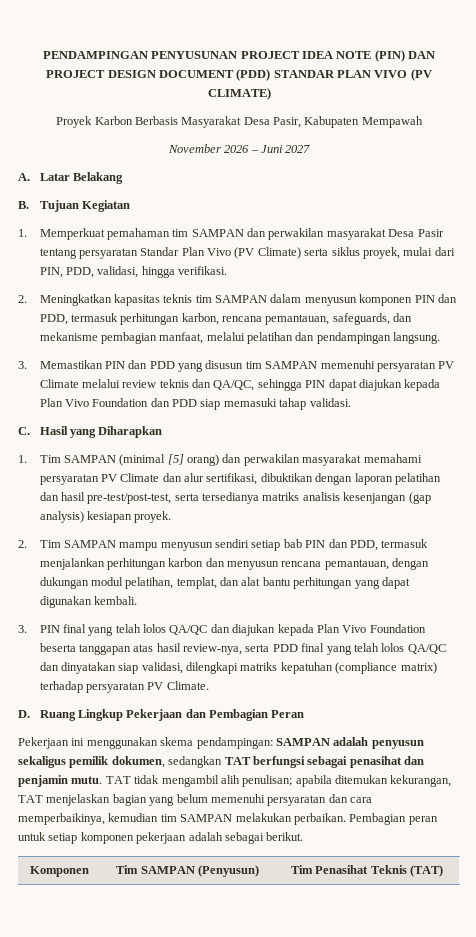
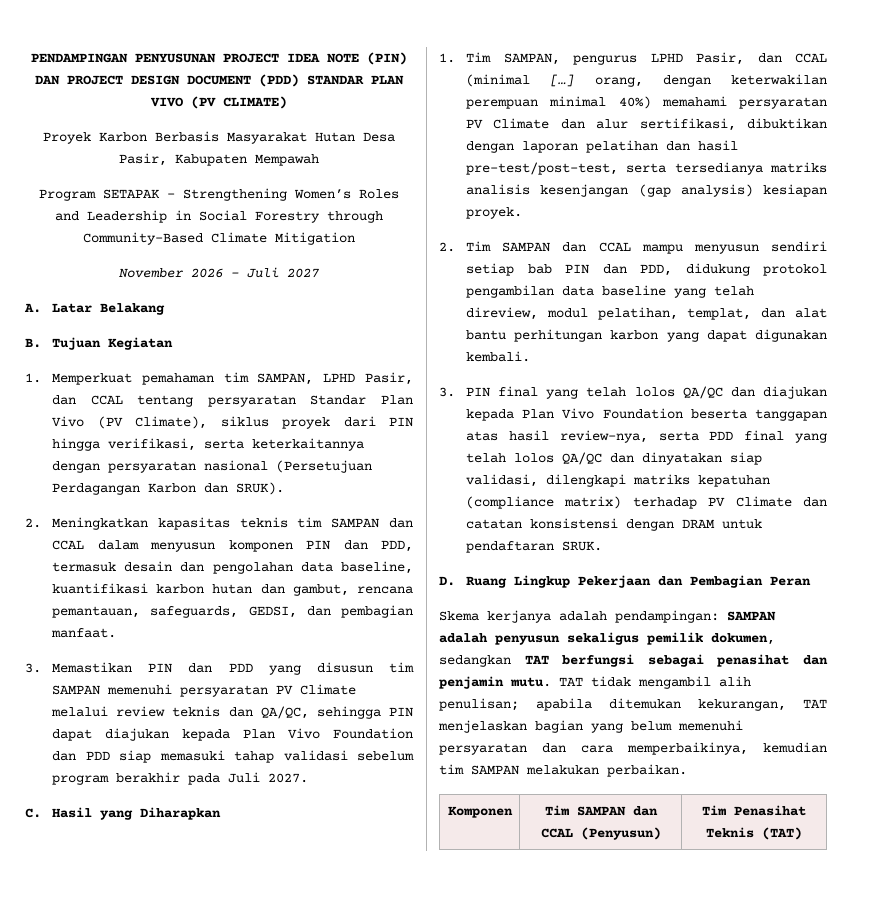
(242, 122) none -> [315,132,355,142] Hutan
(423, 122) none -> [39,188,399,201] [55,210,383,223] [83,232,355,245] // Program SETAPAK – Strengthening Women’s Roles and Leadership in Social Forestry through Community-Based Climate Mitigation
[260,145,283,153] Juni -> [247,267,279,278] Juli
[191,228,444,240] SAMPAN dan perwakilan masyarakat Desa Pasir -> [257,372,413,385] [52,395,123,405] SAMPAN, LPHD Pasir, dan CCAL
[257,247,455,259] [39,266,228,278] Climate) serta siklus proyek, mulai dari PIN, PDD, validasi, hingga verifikasi. -> [135,416,413,429] [52,438,365,451] [52,460,373,473] [52,482,285,495] Climate), siklus proyek dari PIN hingga verifikasi, serta keterkaitannya dengan persyaratan nasional (Persetujuan Perdagangan Karbon dan SRUK).
(268, 299) none -> [388,518,413,528] [52,540,85,550] dan CCAL
[120,313,413,325] [39,332,441,344] perhitungan karbon, rencana pemantauan, safeguards, dan mekanisme pembagian manfaat, melalui pelatihan dan pendampingan langsung. -> [124,561,413,574] [52,583,413,596] [52,605,413,618] [51,628,117,638] desain dan pengolahan data baseline, kuantifikasi karbon hutan dan gambut, rencana pemantauan, safeguards, GEDSI, dan pembagian manfaat.
[309,398,351,407] validasi. -> [283,750,414,761] [52,772,309,785] validasi sebelum program berakhir pada Juli 2027.
[63,454,362,466] SAMPAN (minimal [5] orang) dan perwakilan masyarakat -> [503,52,827,65] [466,74,827,87] [466,96,651,109] SAMPAN, pengurus LPHD Pasir, dan CCAL (minimal […] orang, dengan keterwakilan perempuan minimal 40%)
(116, 544) none -> [562,242,631,252] dan CCAL
[381,539,429,548] [39,558,430,570] [39,577,89,589] termasuk menjalankan perhitungan karbon dan menyusun rencana pemantauan, dengan dukungan -> [685,263,827,276] [466,285,755,298] [466,307,539,320] didukung protokol pengambilan data baseline yang telah direview,
(353, 583) none -> [610,330,659,340] karbon
[85,681,209,693] persyaratan PV Climate. -> [708,496,827,507] [466,518,763,531] [466,541,603,553] PV Climate dan catatan konsistensi dengan DRAM untuk pendaftaran SRUK.
[18,737,194,749] Pekerjaan ini menggunakan skema -> [439,610,607,623] Skema kerjanya adalah
[349,813,438,825] [18,832,304,844] Pembagian peran untuk setiap komponen pekerjaan adalah sebagai berikut. -> (687, 770) none
(195, 870) none -> [632,806,658,816] [540,828,573,838] dan CCAL

